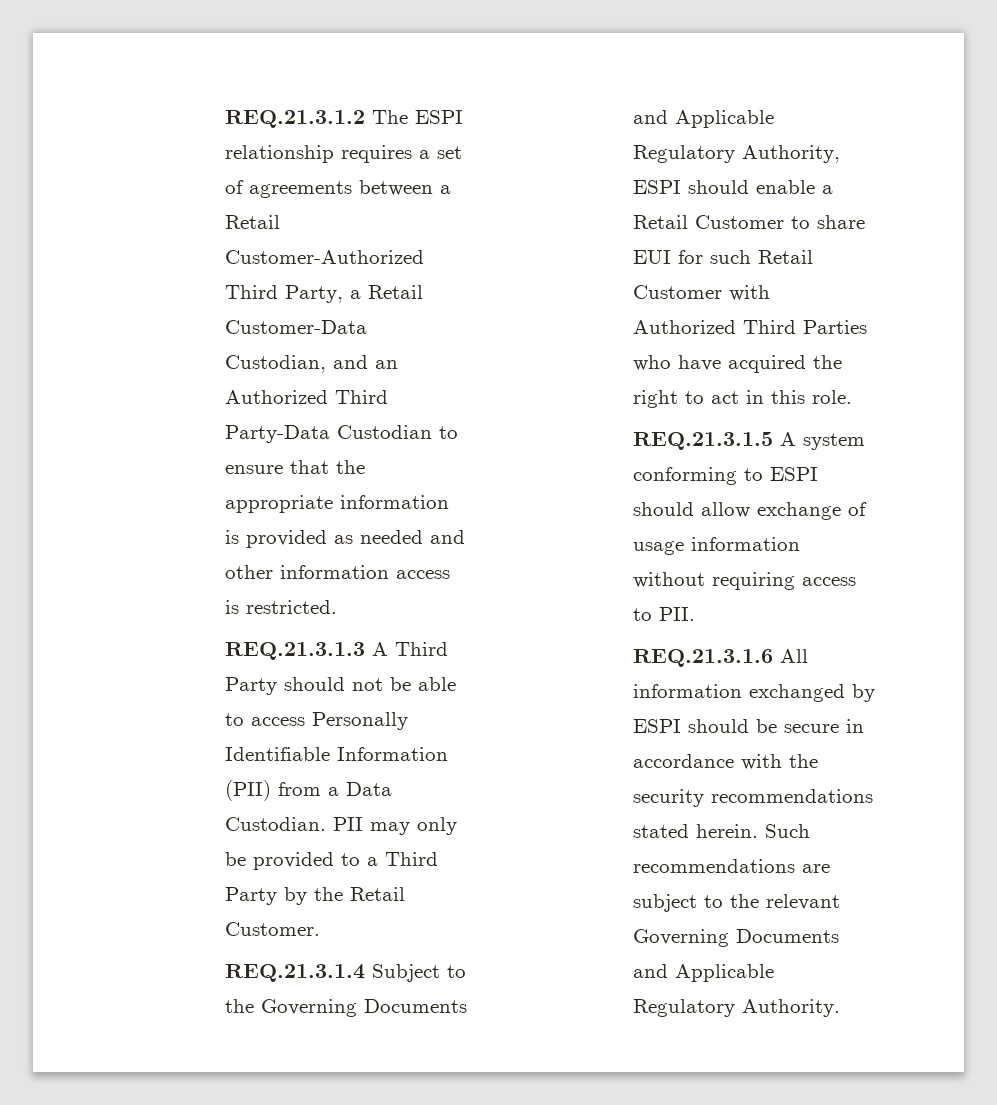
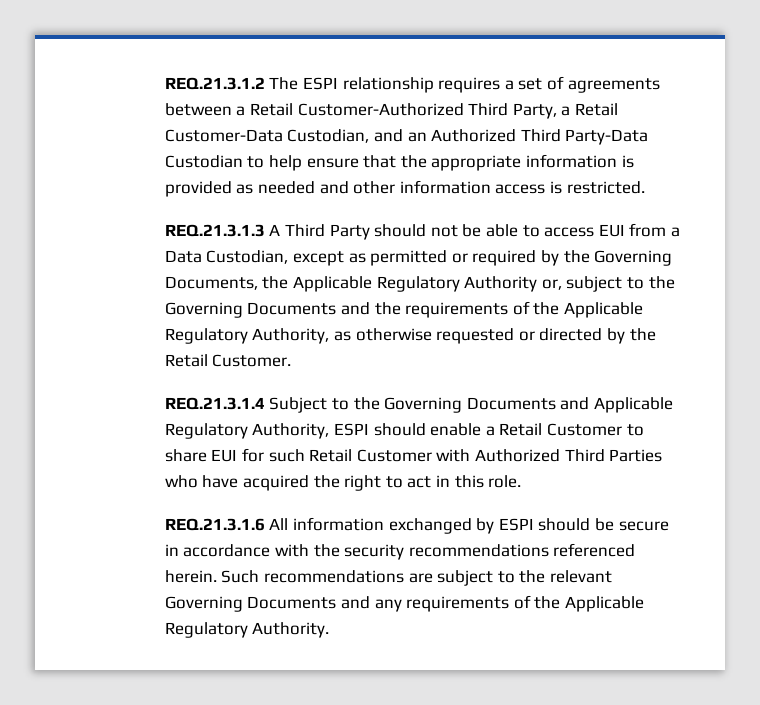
(458, 432) none -> [269,155,303,171] help
[311,712,408,730] [224,747,448,761] [224,780,392,801] [224,817,457,835] [224,852,438,870] [224,887,277,905] Personally Identifiable Information (PII) from a Data Custodian. PII may only be provided to a Third Party -> [598,223,680,237] [164,250,673,266] [164,276,675,292] [164,301,644,318] [164,328,603,344] EUI from a Data Custodian, except as permitted or required by the Governing Documents, the Applicable Regulatory Authority or, subject to the Governing Documents and the requirements of the Applicable Regulatory Authority, as otherwise requested or directed
[632,432,865,450] [632,467,818,485] [632,502,867,520] [632,537,800,555] [632,572,856,590] [632,607,695,621] // REQ.21.3.1.5 A system conforming to ESPI should allow exchange of usage information without requiring access to PII. -> (522, 481) none
[632,824,689,838] stated -> [553,543,636,557] referenced
(668, 971) none -> [374,595,561,612] any requirements of the

